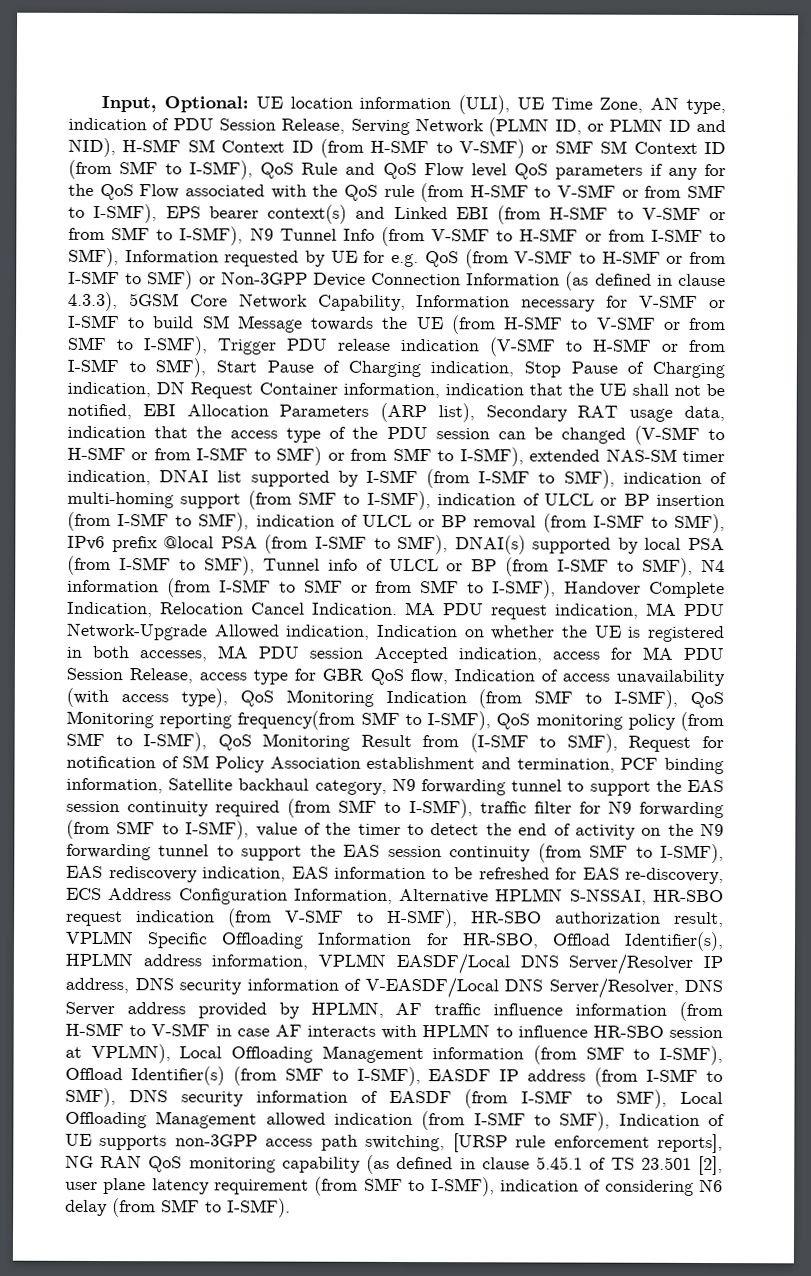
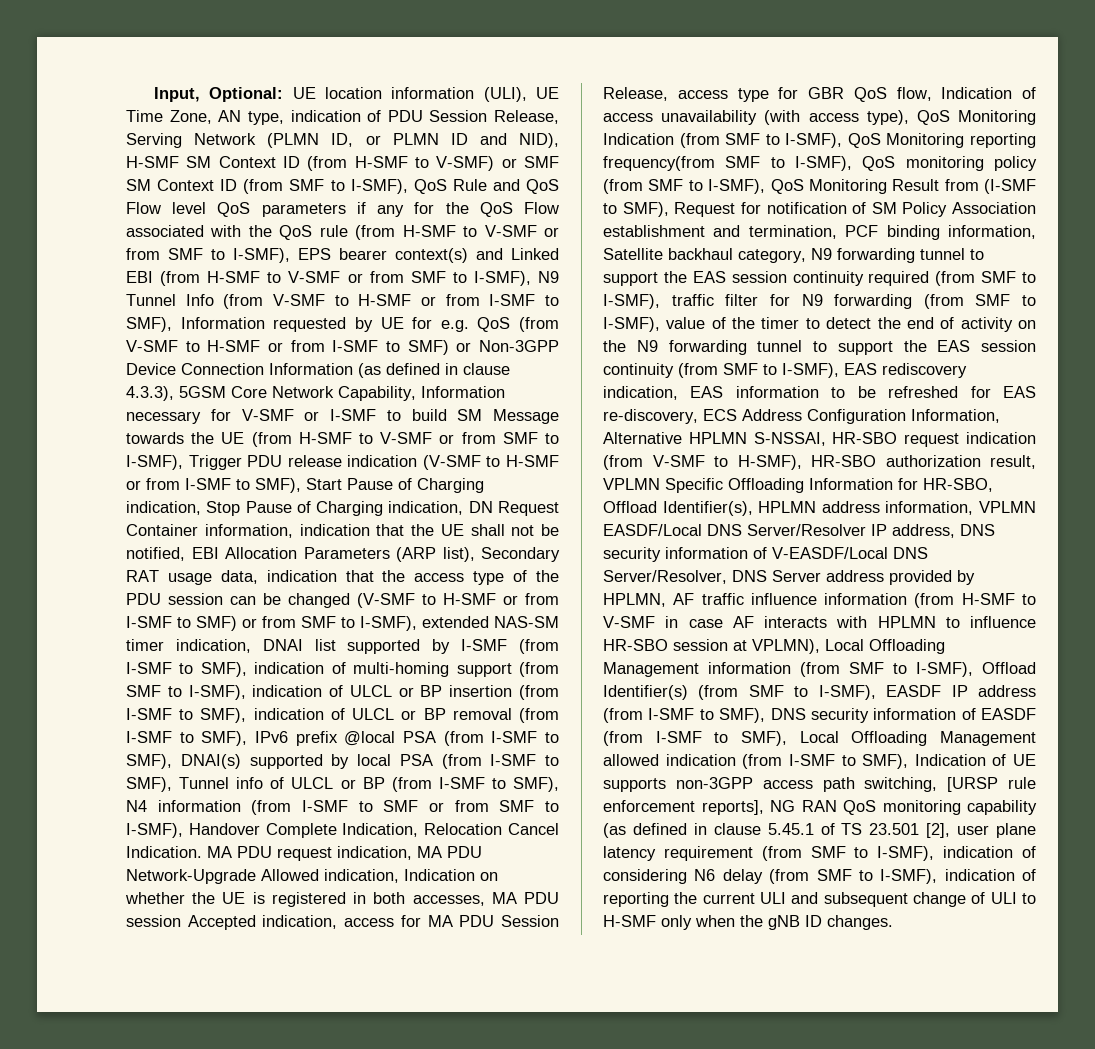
[227,1198,291,1218] I-SMF). -> [880,869,1036,884] [603,892,1036,907] [603,915,893,930] I-SMF), indication of reporting the current ULI and subsequent change of ULI to H-SMF only when the gNB ID changes.

